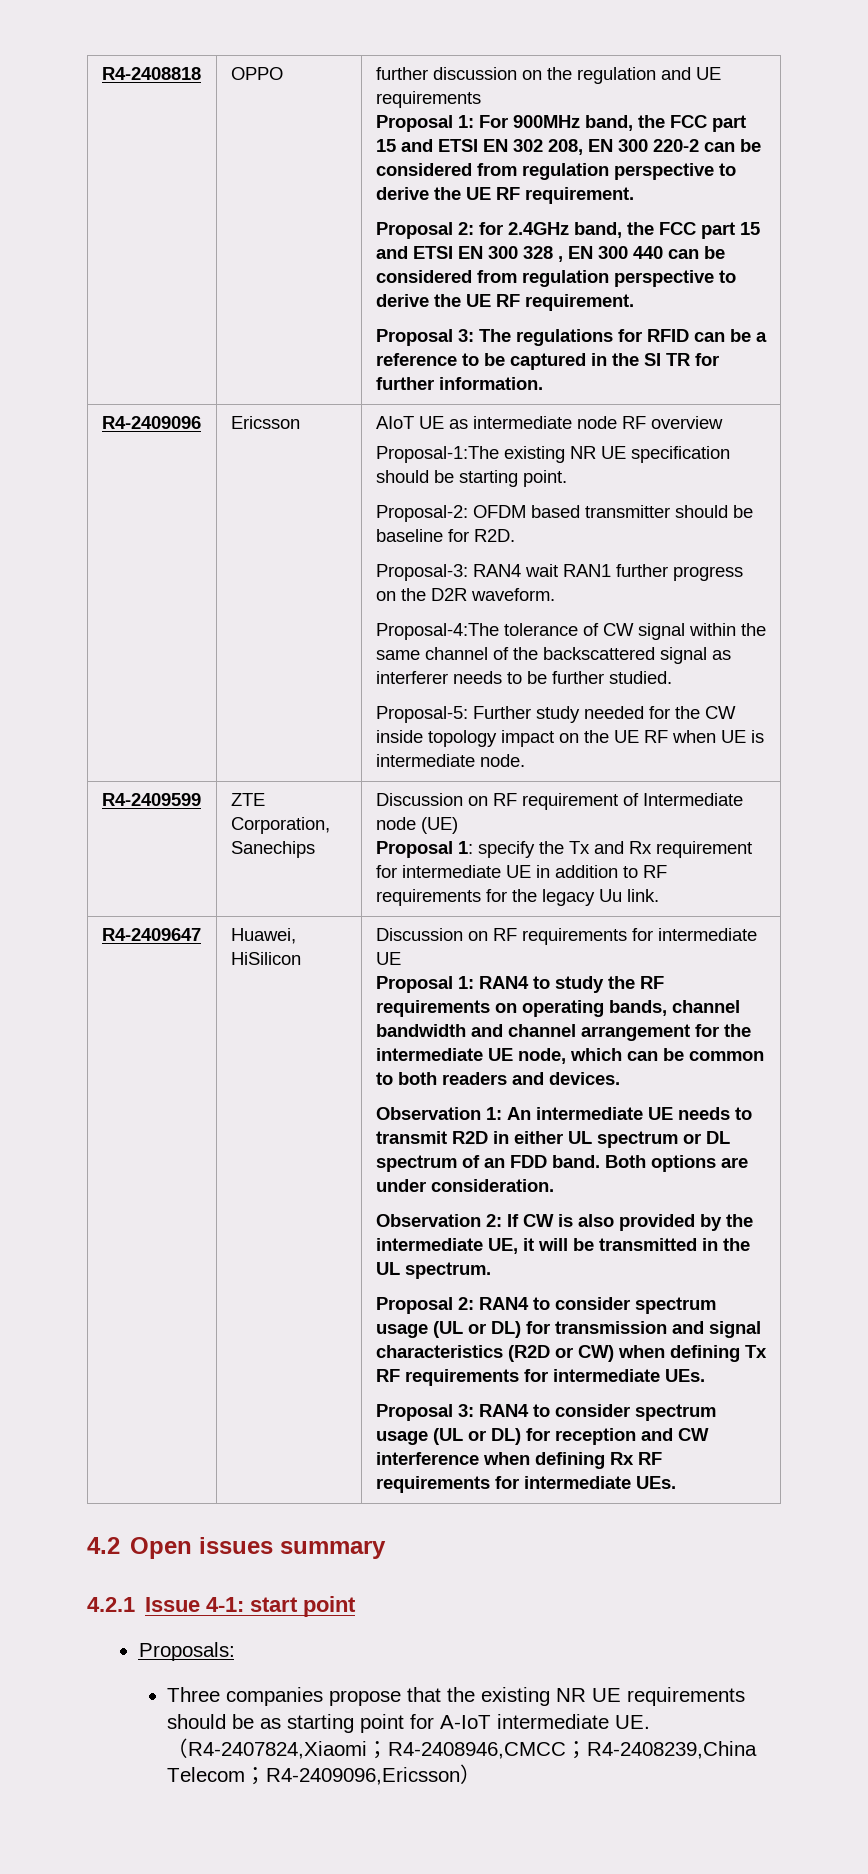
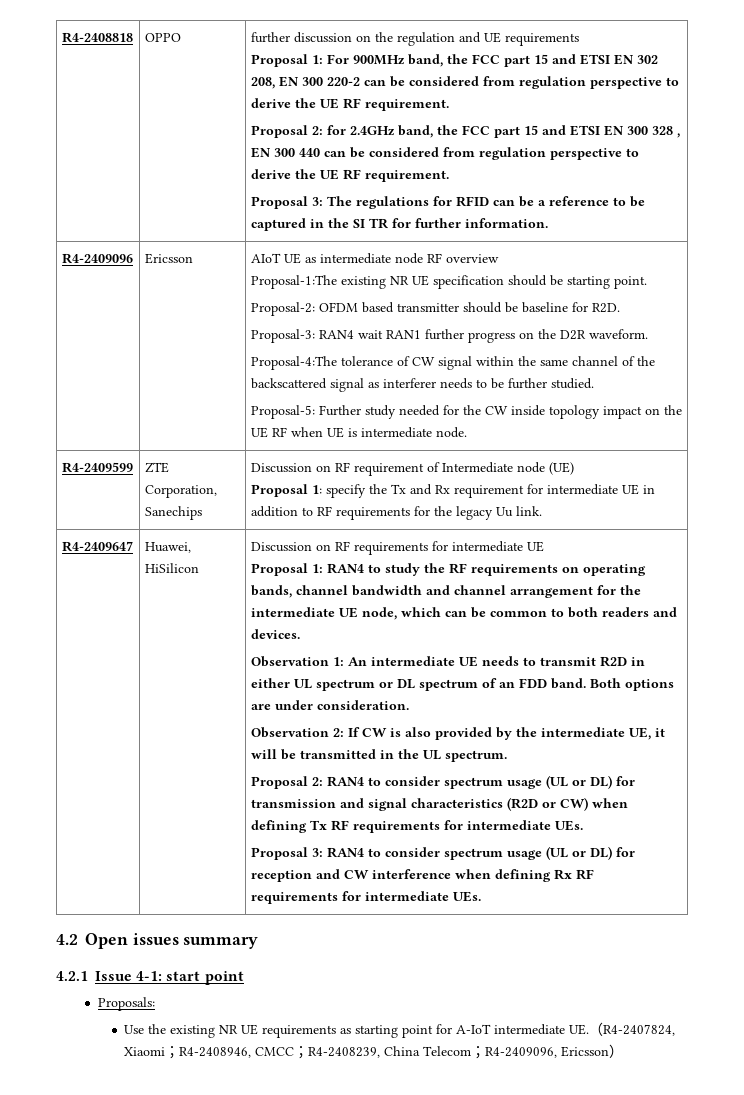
[167,1687,442,1706] Three companies propose that -> [124,1025,145,1034] Use
[167,1714,255,1729] should be -> (337, 1031) none
[188,1741,758,1759] [167,1767,461,1785] R4-2407824,Xiaomi；R4-2408946,CMCC；R4-2408239,China Telecom；R4-2409096,Ericsson -> [603,1024,676,1036] [124,1046,610,1059] R4-2407824, Xiaomi；R4-2408946, CMCC；R4-2408239, China Telecom；R4-2409096, Ericsson

